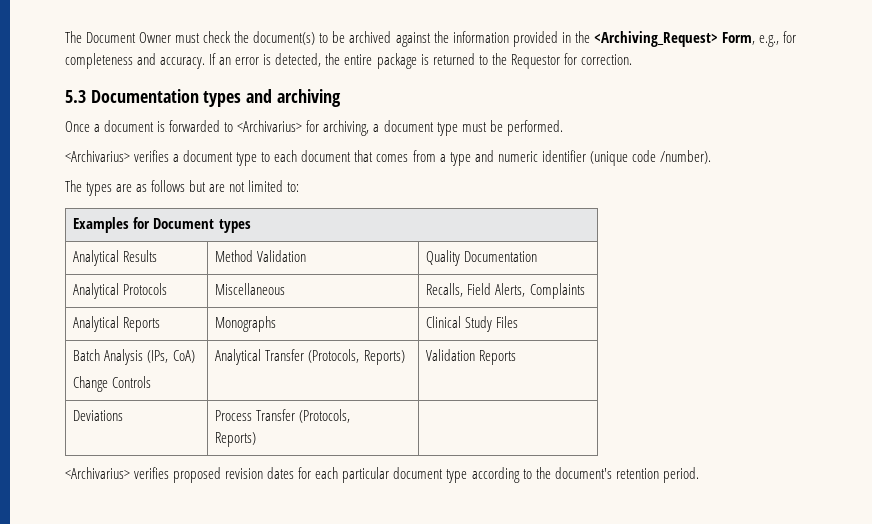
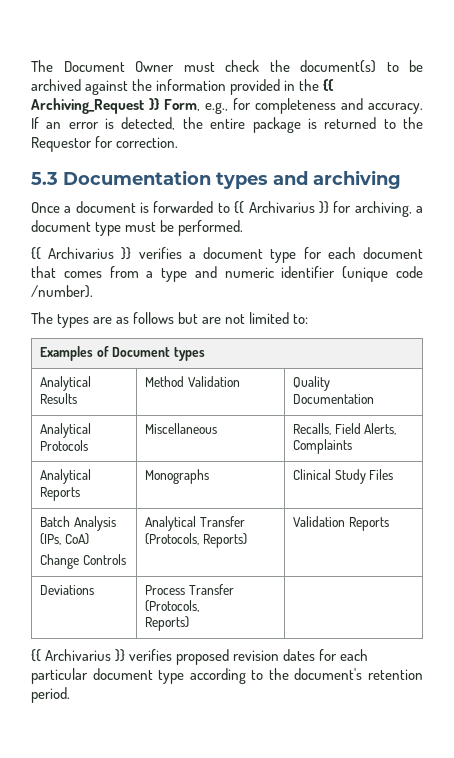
[593,31,718,47] <Archiving_Request> -> [323,79,335,91] [31,98,161,114] {{ Archiving_Request }}
[237,120,303,132] <Archivarius> -> [234,201,329,214] {{ Archivarius }}
[65,150,130,162] <Archivarius> -> [31,247,132,260] {{ Archivarius }}
[261,152,271,162] to -> [303,247,322,259] for
[133,217,151,229] for -> [96,346,109,357] of
[65,467,130,479] <Archivarius> -> [31,649,126,662] {{ Archivarius }}

